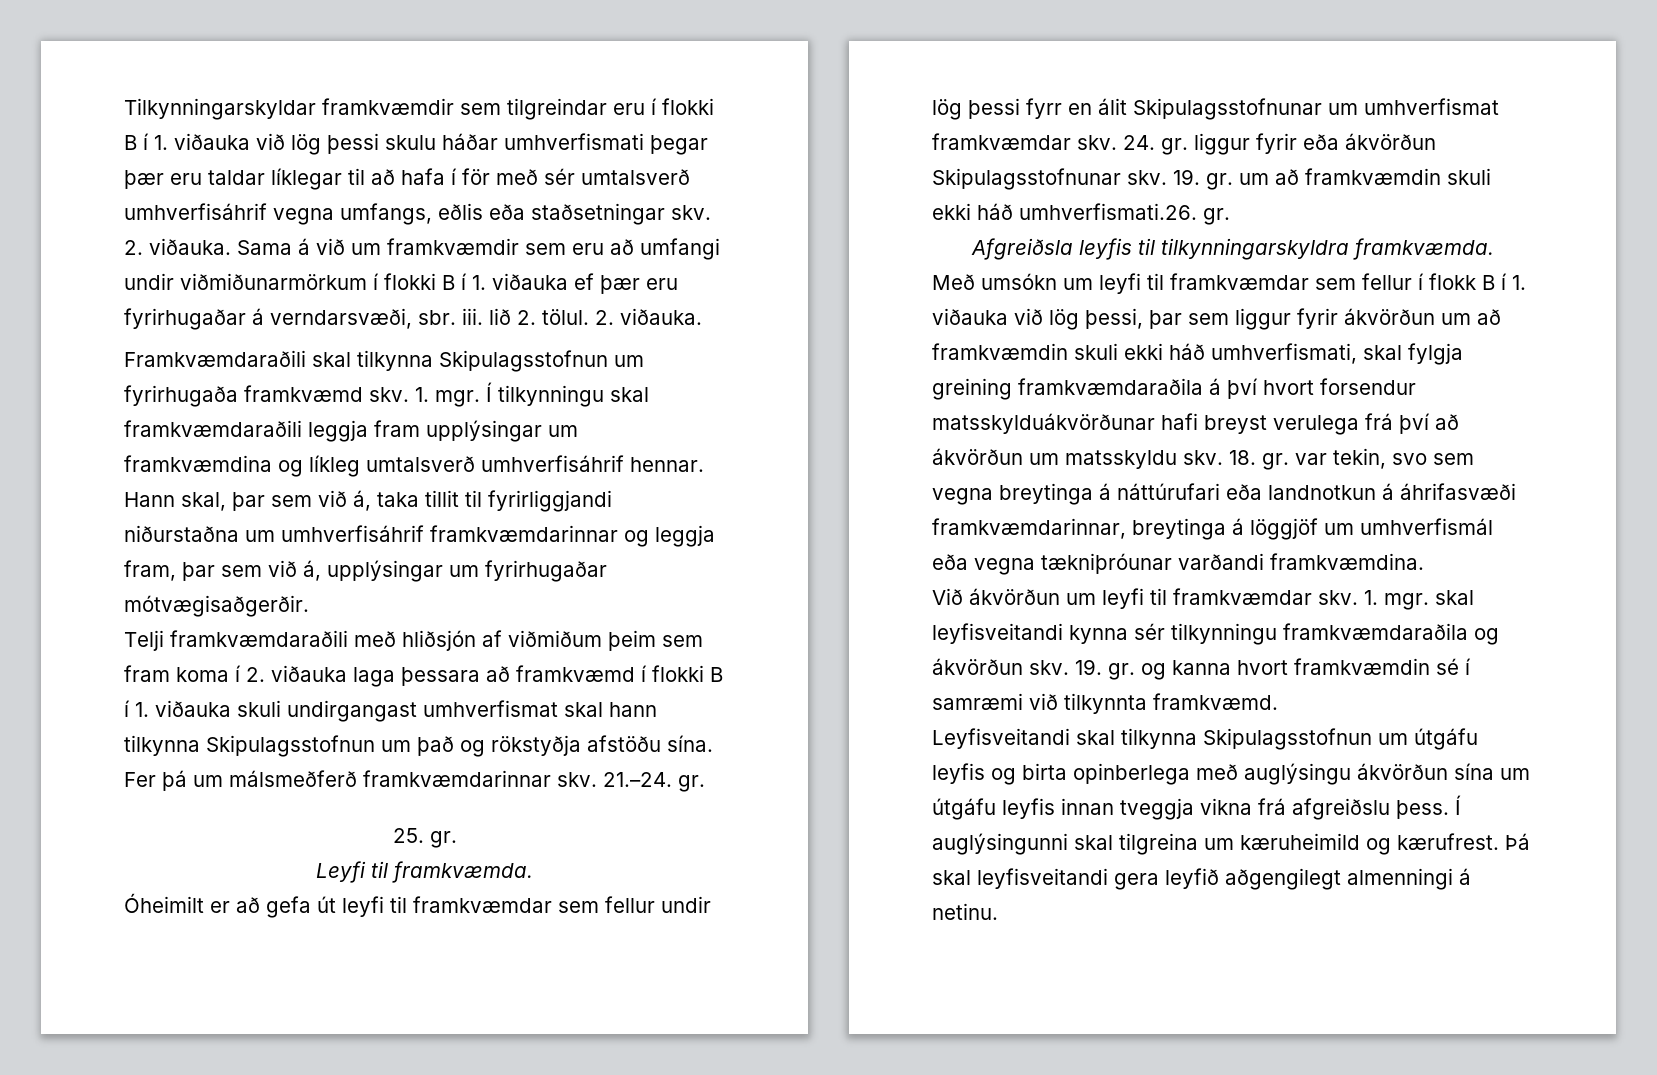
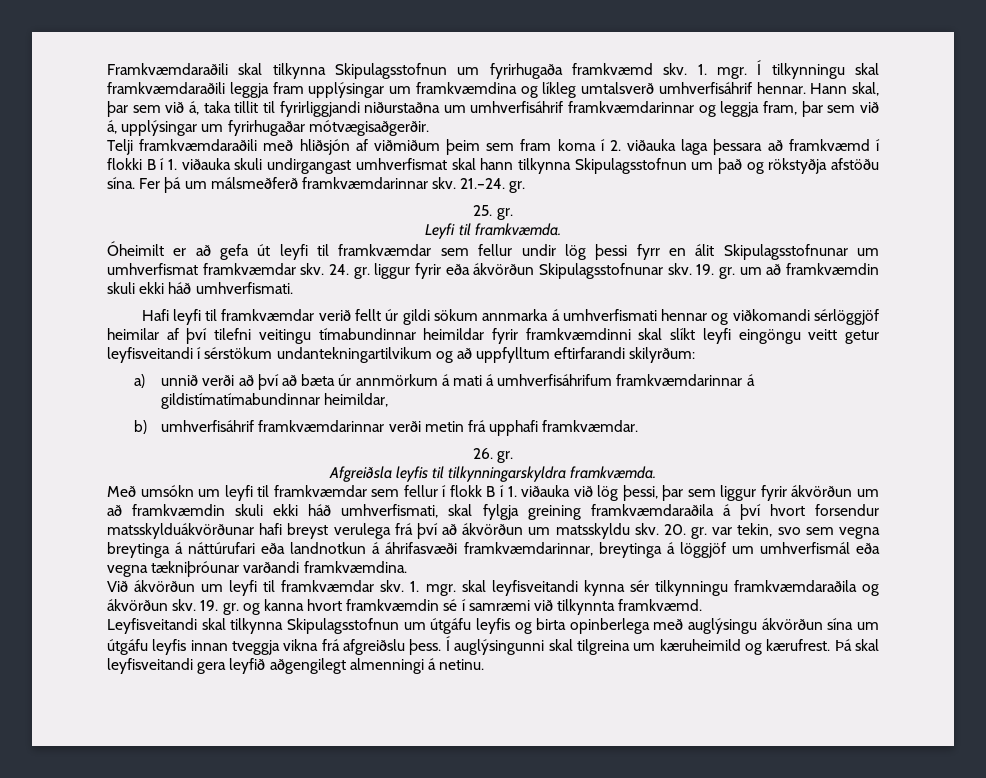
[124,98,714,120] [124,133,708,155] [124,168,690,190] [124,203,711,225] [124,238,720,260] [124,273,678,294] [124,308,702,330] Tilkynningarskyldar framkvæmdir sem tilgreindar eru í flokki B í 1. viðauka við lög þessi skulu háðar umhverfismati þegar þær eru taldar líklegar til að hafa í för með sér umtalsverð umhverfisáhrif vegna umfangs, eðlis eða staðsetningar skv. 2. viðauka. Sama á við um framkvæmdir sem eru að umfangi undir viðmiðunarmörkum í flokki B í 1. viðauka ef þær eru fyrirhugaðar á verndarsvæði, sbr. iii. lið 2. tölul. 2. viðauka. // -> (107, 69) none
[1019,203,1197,220] umhverfismati.26. -> [195,282,293,294] [141,309,880,325] [107,328,879,344] [107,347,696,363] [134,374,755,390] [161,393,389,409] [134,420,639,436] [472,448,493,459] umhverfismati. // Hafi leyfi til framkvæmdar verið fellt úr gildi sökum annmarka á umhverfismati hennar og viðkomandi sérlöggjöf heimilar af því tilefni veitingu tímabundinnar heimildar fyrir framkvæmdinni skal slíkt leyfi eingöngu veitt getur leyfisveitandi í sérstökum undantekningartilvikum og að uppfylltum eftirfarandi skilyrðum: // a) unnið verði að því að bæta úr annmörkum á mati á umhverfisáhrifum framkvæmdarinnar á gildistímatímabundinnar heimildar, // b) umhverfisáhrif framkvæmdarinnar verði metin frá upphafi framkvæmdar. // 26.
[1229,450,1256,465] 18. -> [663,524,686,535] 20.

